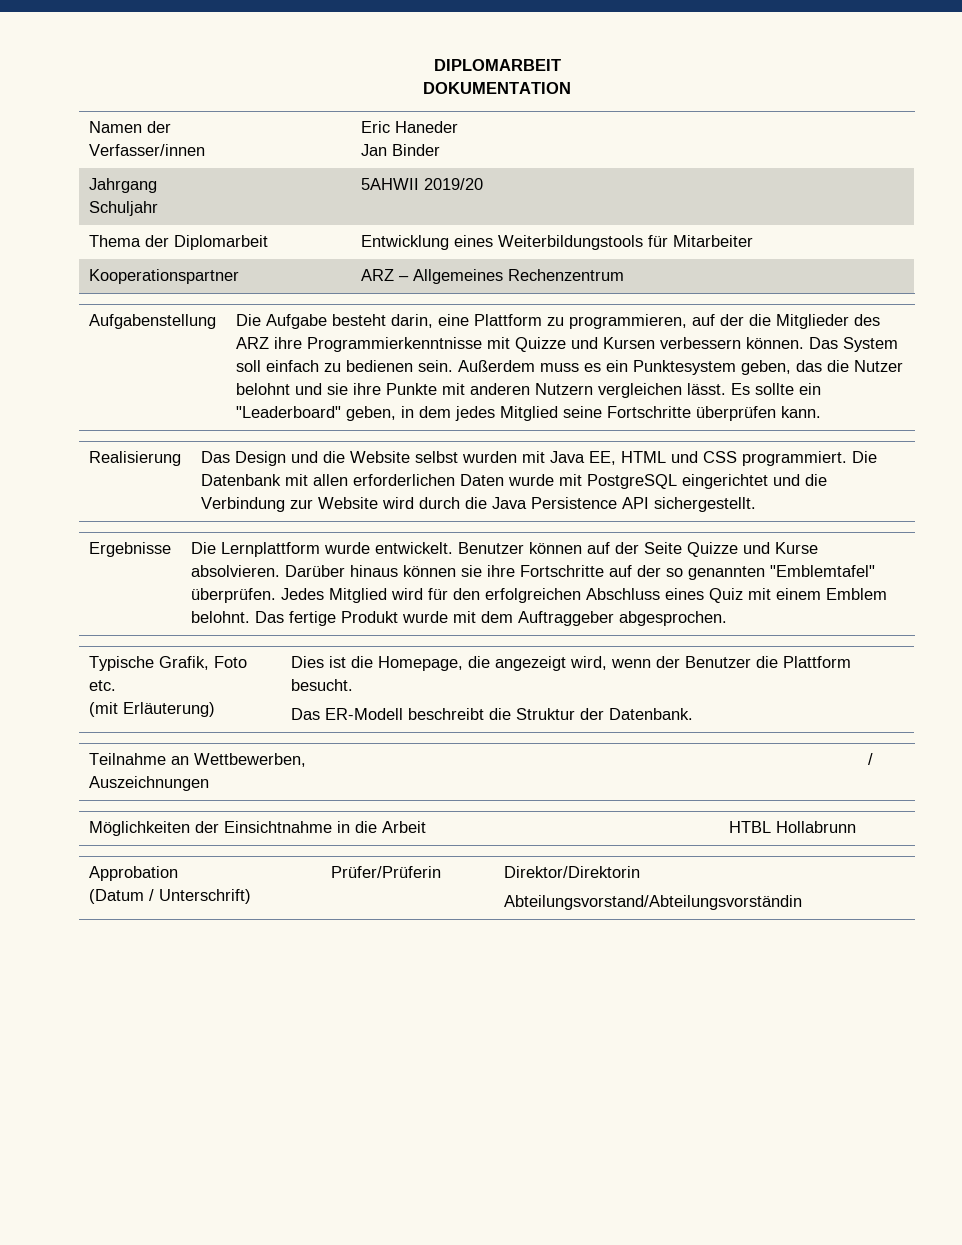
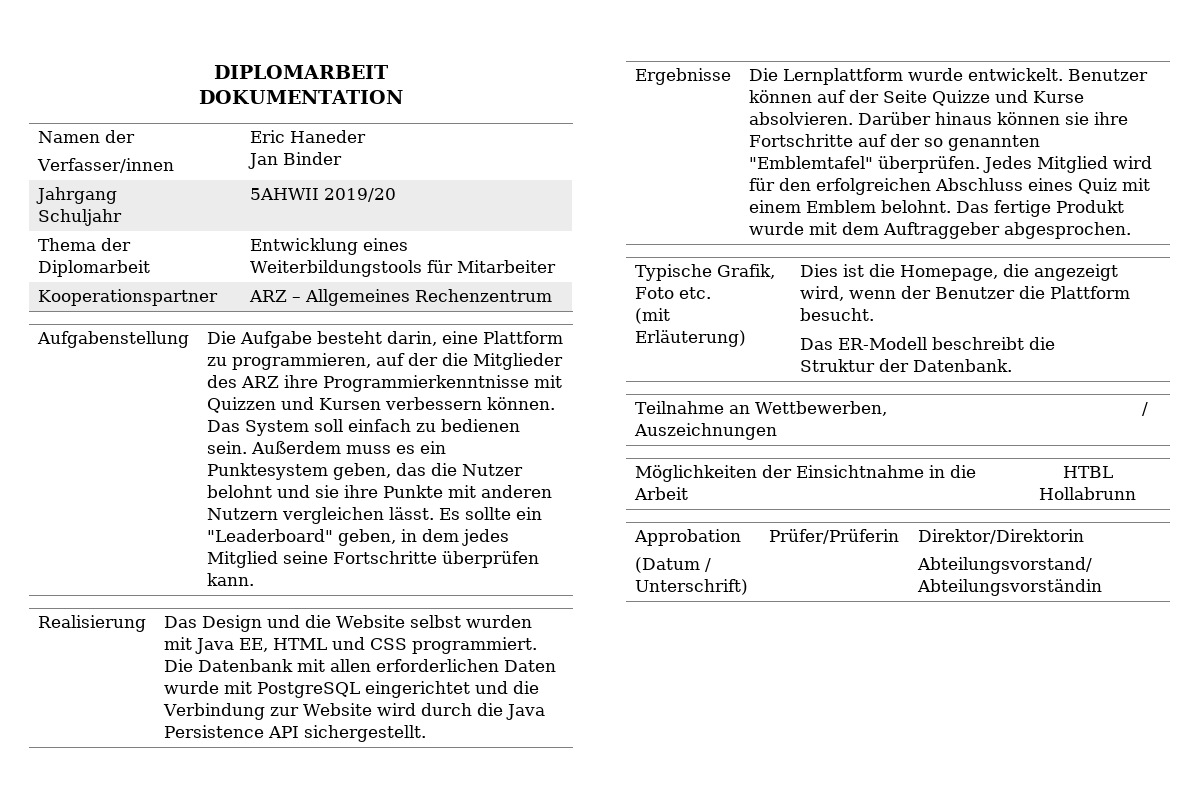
[514,337,566,352] Quizze -> [206,397,276,413] Quizzen

